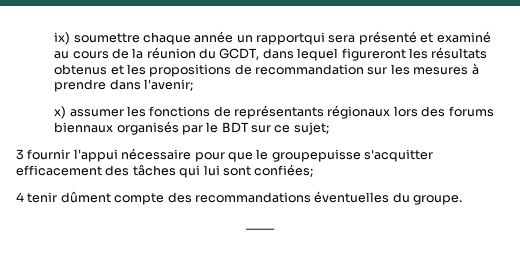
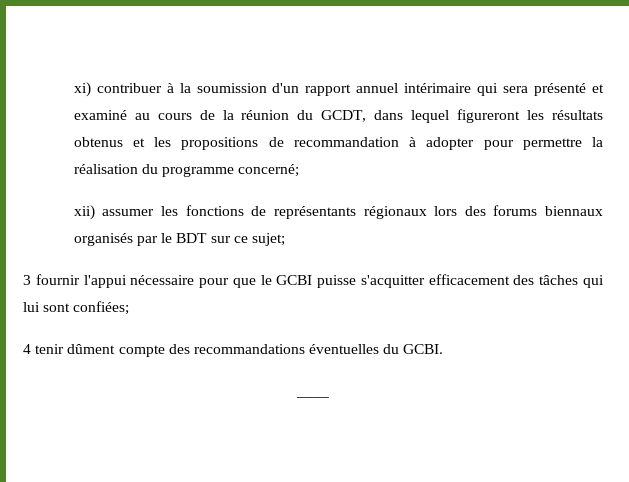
[54,31,326,45] ix) soumettre chaque année un rapportqui -> [73,82,499,97] xi) contribuer à la soumission d'un rapport annuel intérimaire qui
[367,63,479,75] [54,79,193,92] [54,106,67,119] sur les mesures à prendre dans l'avenir; // x) -> [409,137,604,150] [73,164,300,177] [73,205,95,220] à adopter pour permettre la réalisation du programme concerné; // xii)
[271,149,361,162] groupepuisse -> [276,275,357,288] GCBI puisse
[413,195,462,205] groupe. -> [403,344,444,354] GCBI.

